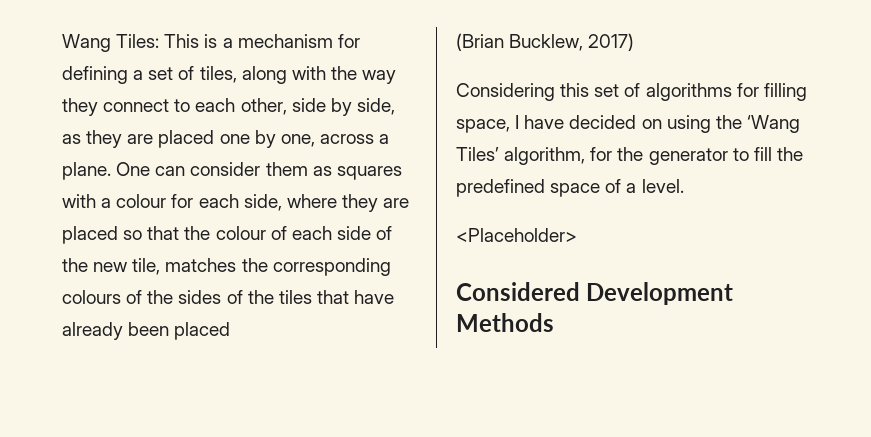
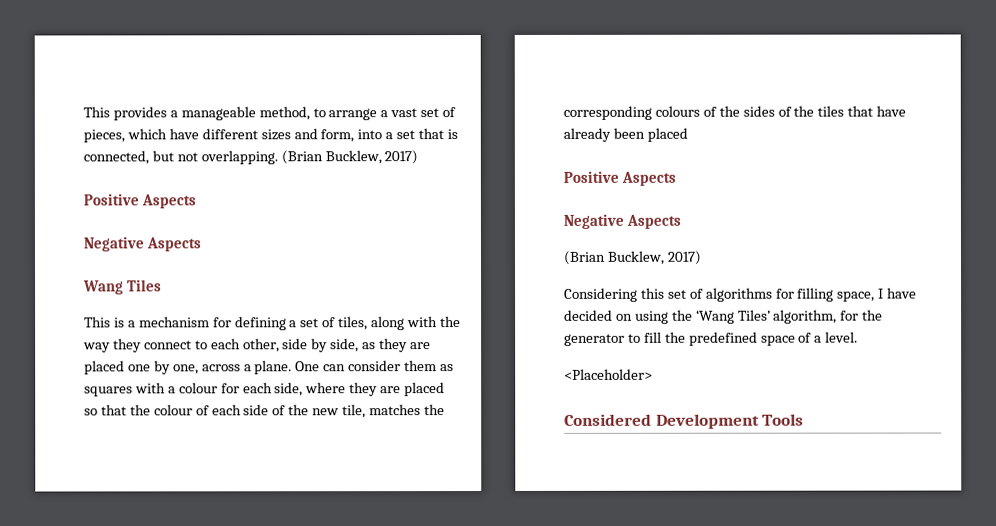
[62,34,160,52] Wang Tiles: -> [83,106,457,121] [83,128,459,143] [83,150,419,165] [83,193,196,209] [83,236,201,252] [83,279,162,295] This provides a manageable method, to arrange a vast set of pieces, which have different sizes and form, into a set that is connected, but not overlapping. (Brian Bucklew, 2017) // Positive Aspects // Negative Aspects // Wang Tiles //
(231, 331) none -> [563,170,676,186] [563,213,681,229] // Positive Aspects // Negative Aspects
[456,313,554,332] Methods -> [762,413,805,426] Tools

